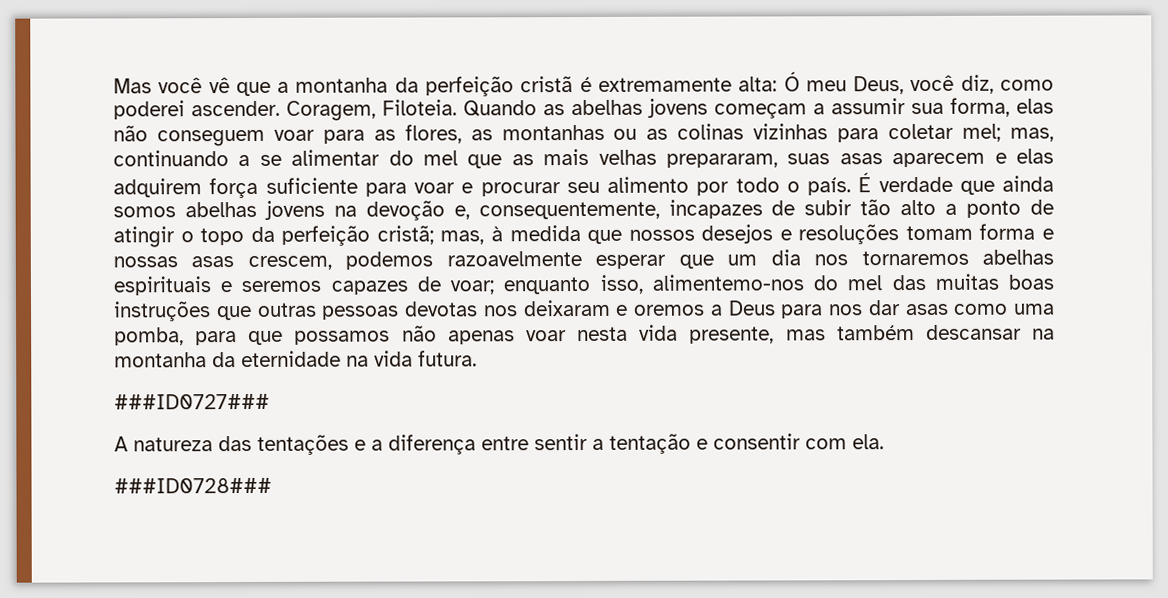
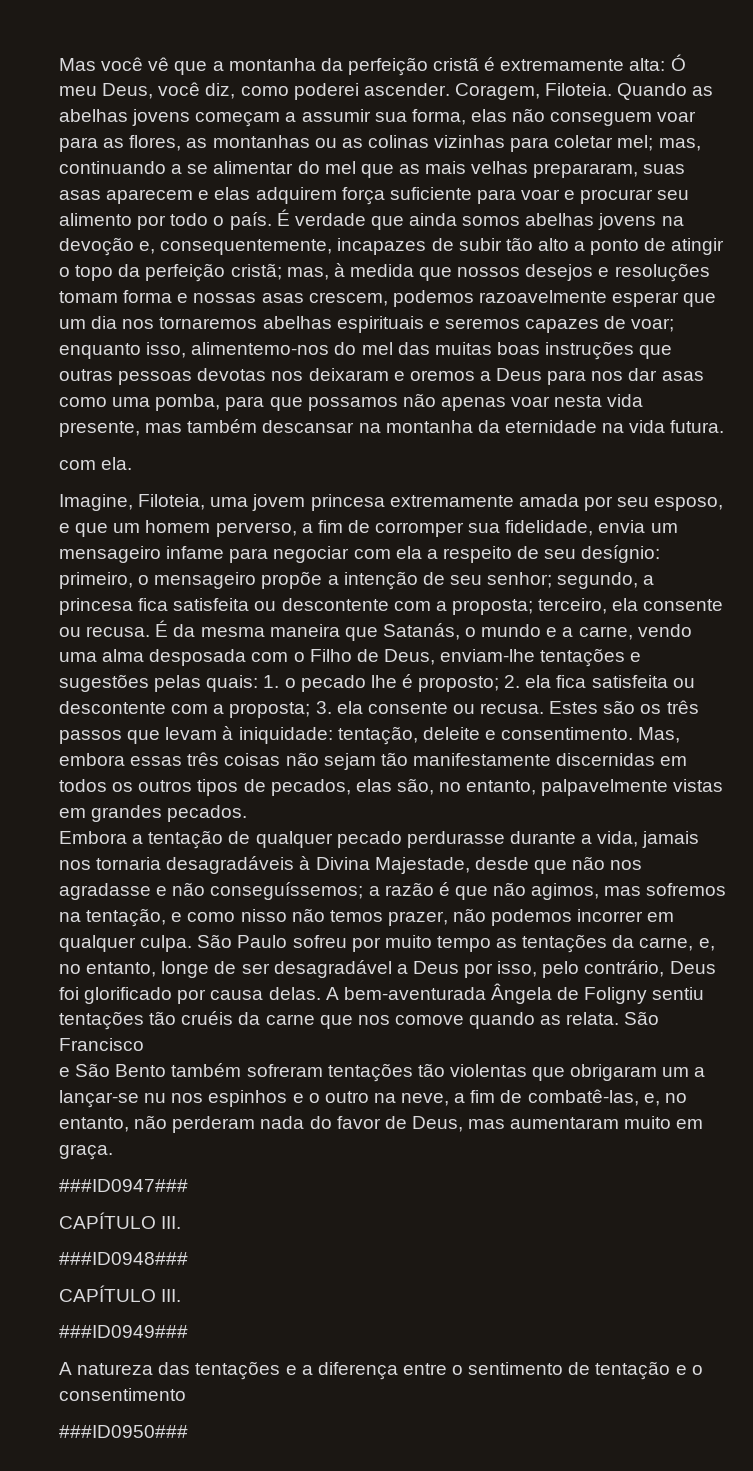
[114,393,270,410] ###ID0727### -> [59,457,133,470] [59,494,724,511] [59,520,678,537] [59,545,661,563] [59,571,655,590] [59,598,724,615] [59,620,692,641] [59,648,642,667] [59,674,695,692] [59,700,699,718] [59,726,681,745] [59,752,688,770] [59,778,724,796] [59,805,248,822] [59,830,700,849] [59,856,643,874] [59,882,727,900] [59,908,675,927] [59,934,715,953] [59,960,716,978] [59,983,705,1004] [59,1011,660,1030] [59,1038,144,1051] [59,1063,706,1082] [59,1089,687,1108] [59,1115,704,1133] [59,1144,113,1160] [59,1179,188,1192] [59,1212,182,1229] [59,1252,188,1265] [59,1285,182,1302] [59,1325,188,1338] com ela. // Imagine, Filoteia, uma jovem princesa extremamente amada por seu esposo, e que um homem perverso, a fim de corromper sua fidelidade, envia um mensageiro infame para negociar com ela a respeito de seu desígnio: primeiro, o mensageiro propõe a intenção de seu senhor; segundo, a princesa fica satisfeita ou descontente com a proposta; terceiro, ela consente ou recusa. É da mesma maneira que Satanás, o mundo e a carne, vendo uma alma desposada com o Filho de Deus, enviam-lhe tentações e sugestões pelas quais: 1. o pecado lhe é proposto; 2. ela fica satisfeita ou descontente com a proposta; 3. ela consente ou recusa. Estes são os três passos que levam à iniquidade: tentação, deleite e consentimento. Mas, embora essas três coisas não sejam tão manifestamente discernidas em todos os outros tipos de pecados, elas são, no entanto, palpavelmente vistas em grandes pecados. // Embora a tentação de qualquer pecado perdurasse durante a vida, jamais nos tornaria desagradáveis à Divina Majestade, desde que não nos agradasse e não conseguíssemos; a razão é que não agimos, mas sofremos na tentação, e como nisso não temos prazer, não podemos incorrer em qualquer culpa. São Paulo sofreu por muito tempo as tentações da carne, e, no entanto, longe de ser desagradável a Deus por isso, pelo contrário, Deus foi glorificado por causa delas. A bem-aventurada Ângela de Foligny sentiu tentações tão cruéis da carne que nos comove quando as relata. São Francisco // e São Bento também sofreram tentações tão violentas que obrigaram um a lançar-se nu nos espinhos e o outro na neve, a fim de combatê-las, e, no entanto, não perderam nada do favor de Deus, mas aumentaram muito em graça. // ###ID0947### // CAPÍTULO III. // ###ID0948### // CAPÍTULO III. // ###ID0949###
[534,433,884,454] [114,477,272,494] sentir a tentação e consentir com ela. // ###ID0728### -> [452,1361,703,1380] [59,1388,186,1401] [59,1425,188,1438] o sentimento de tentação e o consentimento // ###ID0950###

